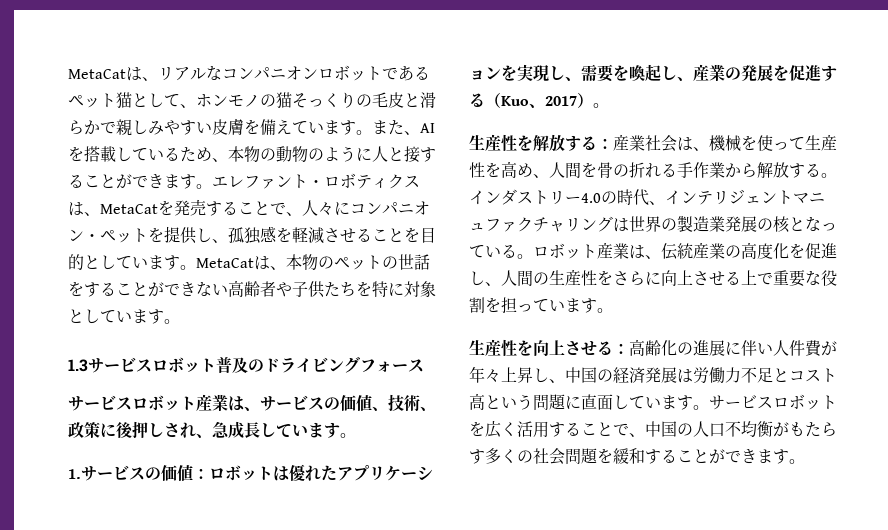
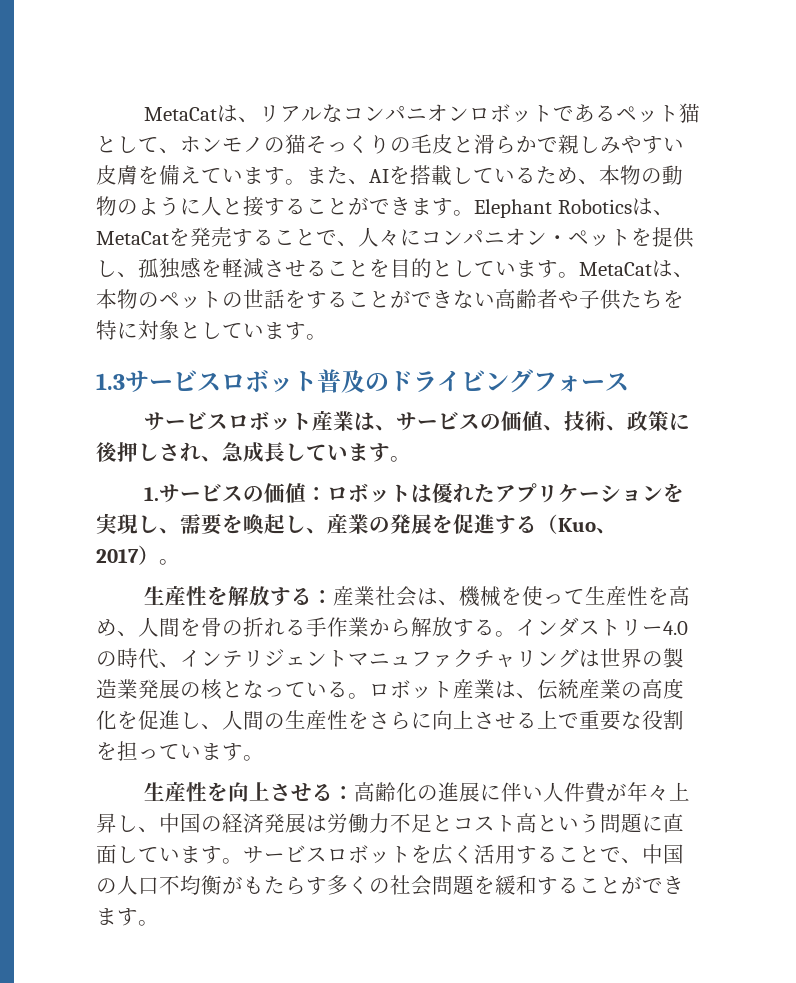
[212,173,420,189] エレファント・ロボティクス -> [474,199,632,218] Elephant Robotics

